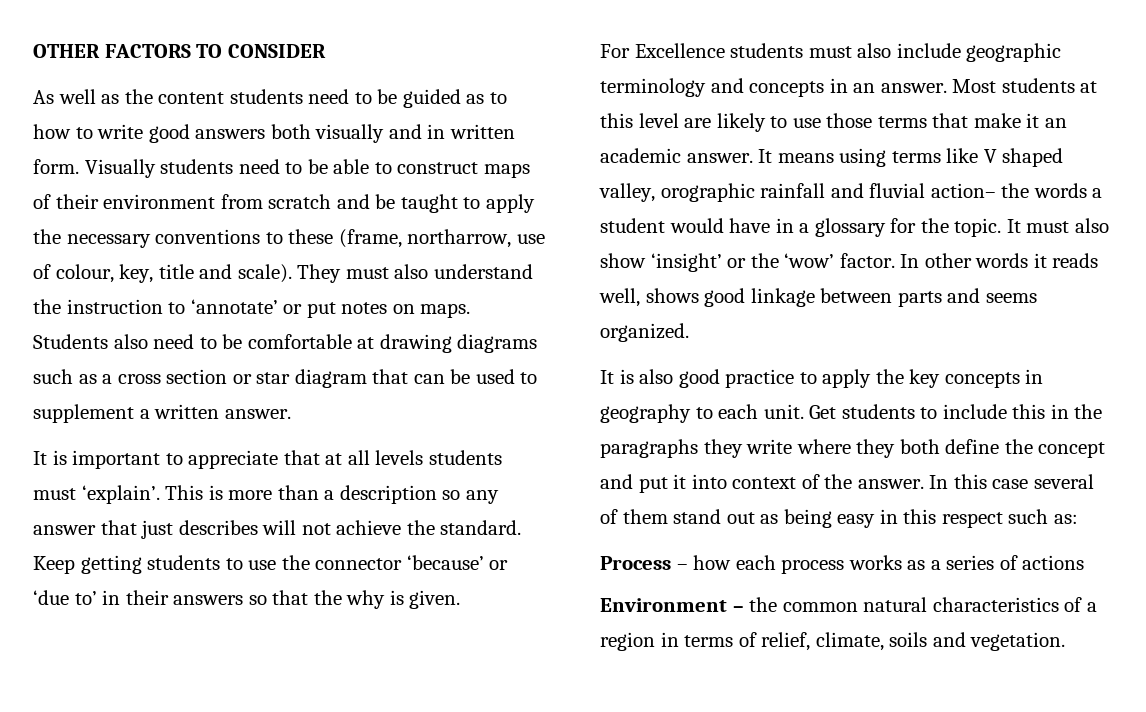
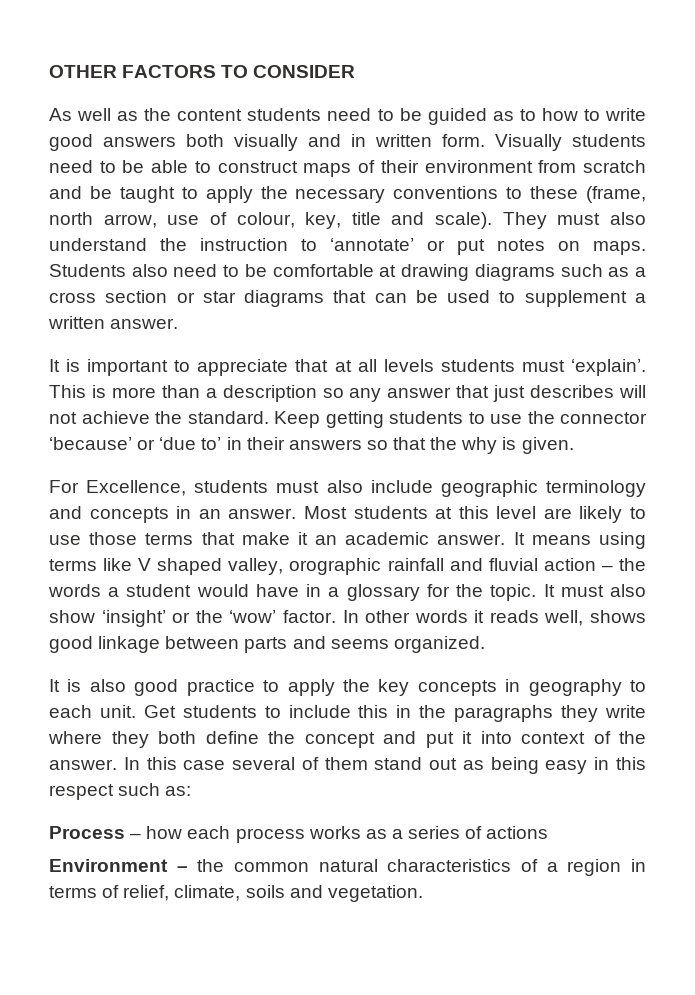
[407,229,512,248] northarrow, -> [49,212,157,228] north arrow,
[294,369,367,388] diagram -> [244,290,325,307] diagrams
[634,43,725,58] Excellence -> [86,480,187,496] Excellence,
[930,183,996,198] action– -> [543,558,613,571] action –

